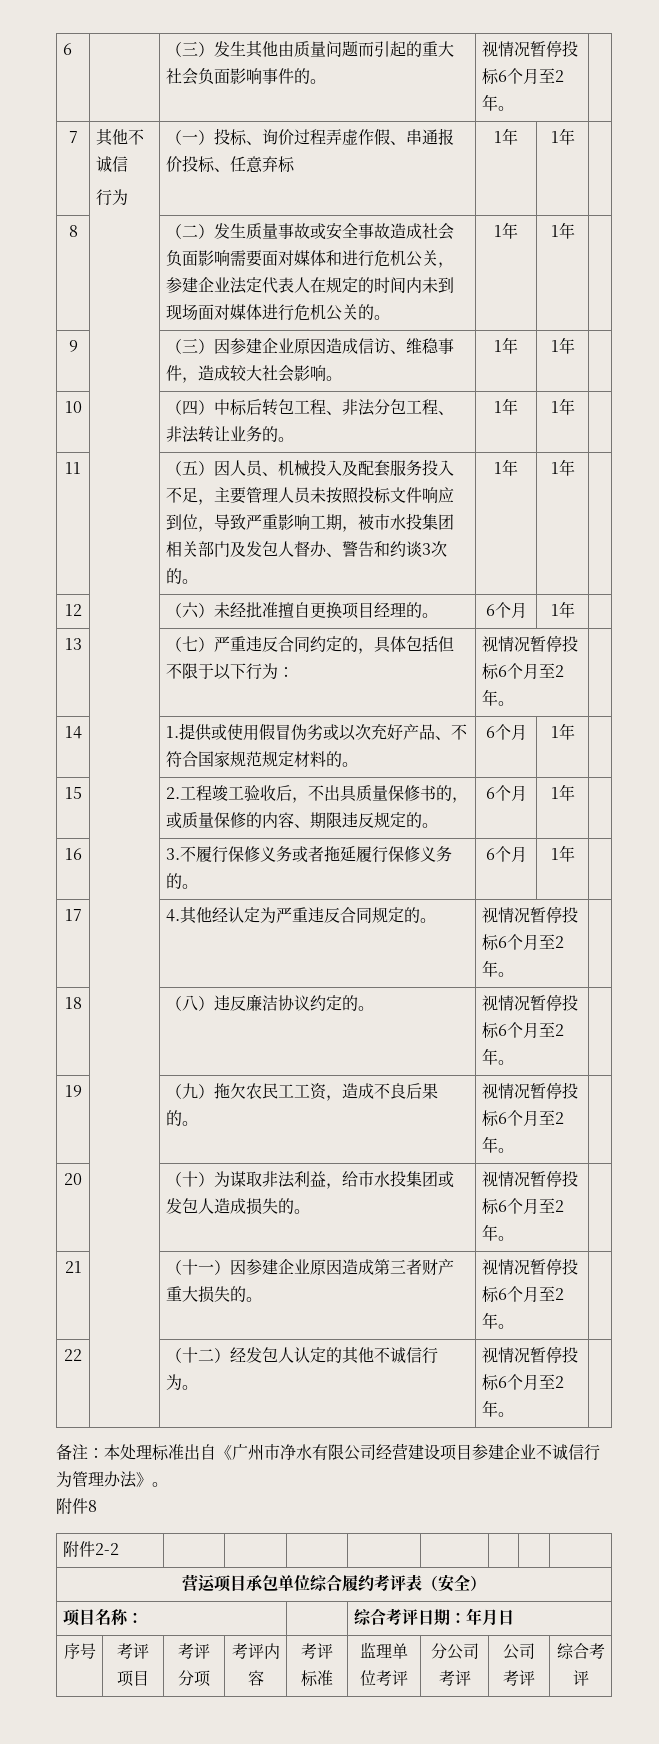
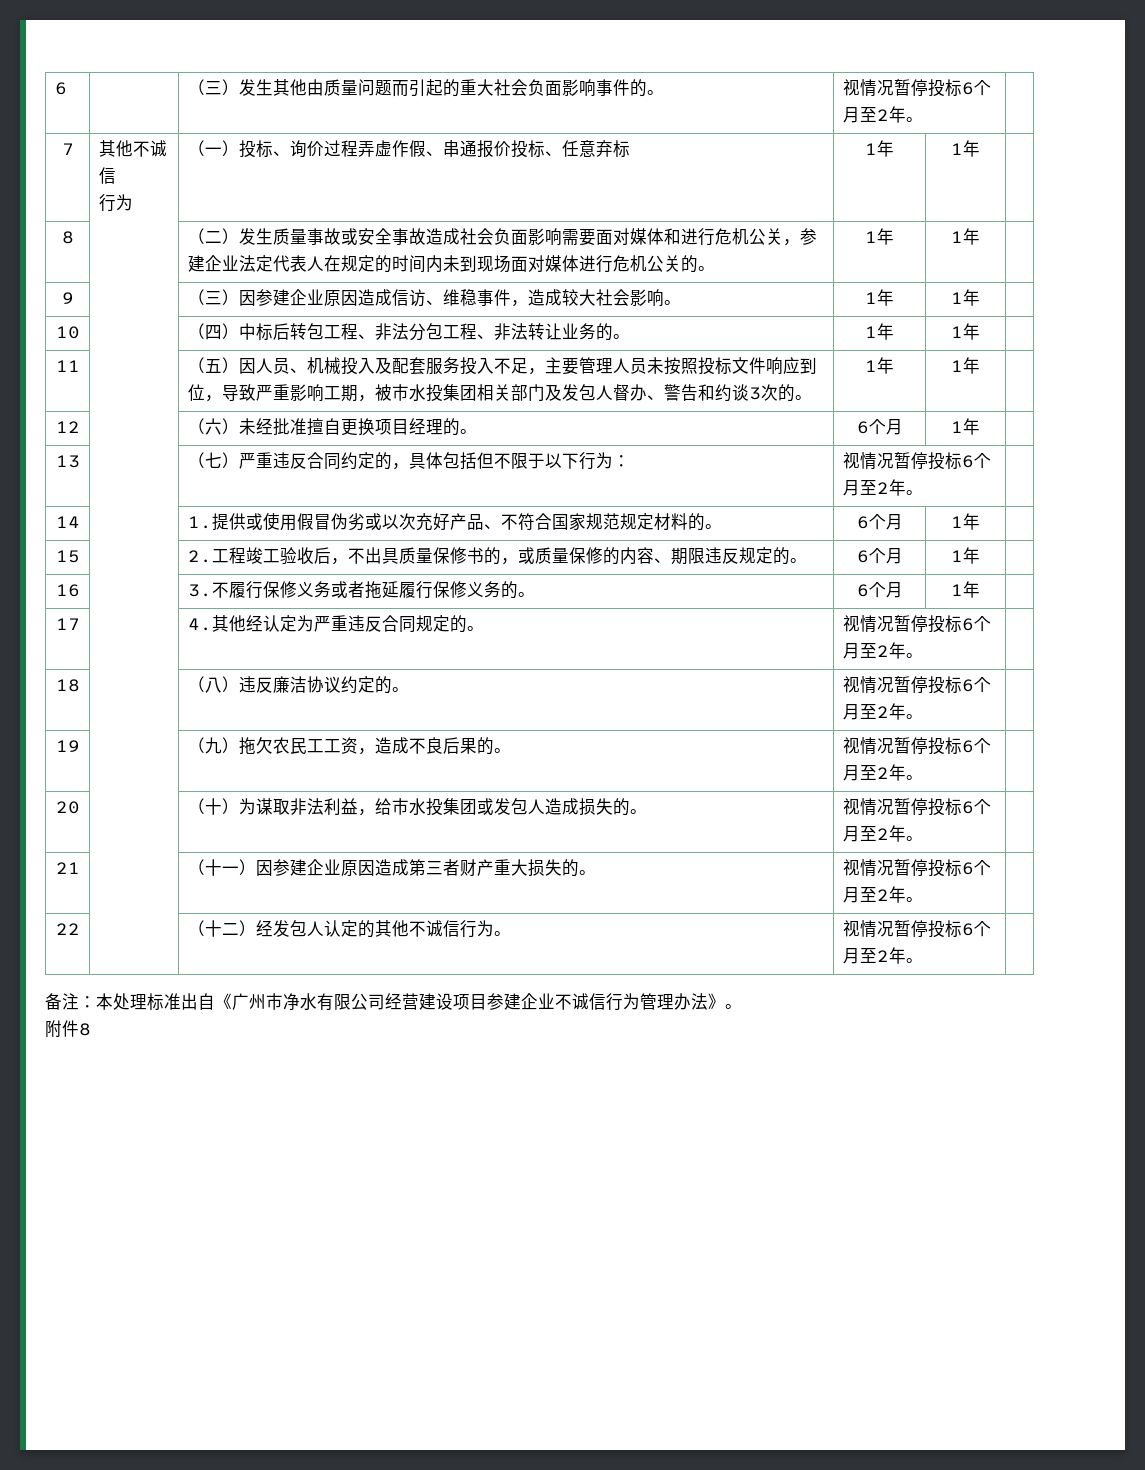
[63,1541,120,1558] [182,1574,486,1592] [63,1608,144,1626] [354,1608,515,1626] [63,1643,96,1659] [117,1643,149,1659] [117,1670,149,1687] [178,1643,210,1659] [178,1670,211,1687] [231,1643,280,1659] [247,1670,264,1686] [301,1643,333,1659] [301,1670,333,1687] [360,1642,408,1659] [360,1670,408,1686] [430,1643,479,1660] [438,1670,471,1686] [503,1643,535,1660] [503,1670,535,1686] [556,1643,605,1659] [572,1670,589,1686] // 附件2-2 | | | | | | | | // 营运项目承包单位综合履约考评表（安全） // 项目名称： | | 综合考评日期：年月日 // 序号 | 考评项目 | 考评分项 | 考评内容 | 考评标准 | 监理单位考评 | 分公司考评 | 公司考评 | 综合考评 -> (91, 1029) none

